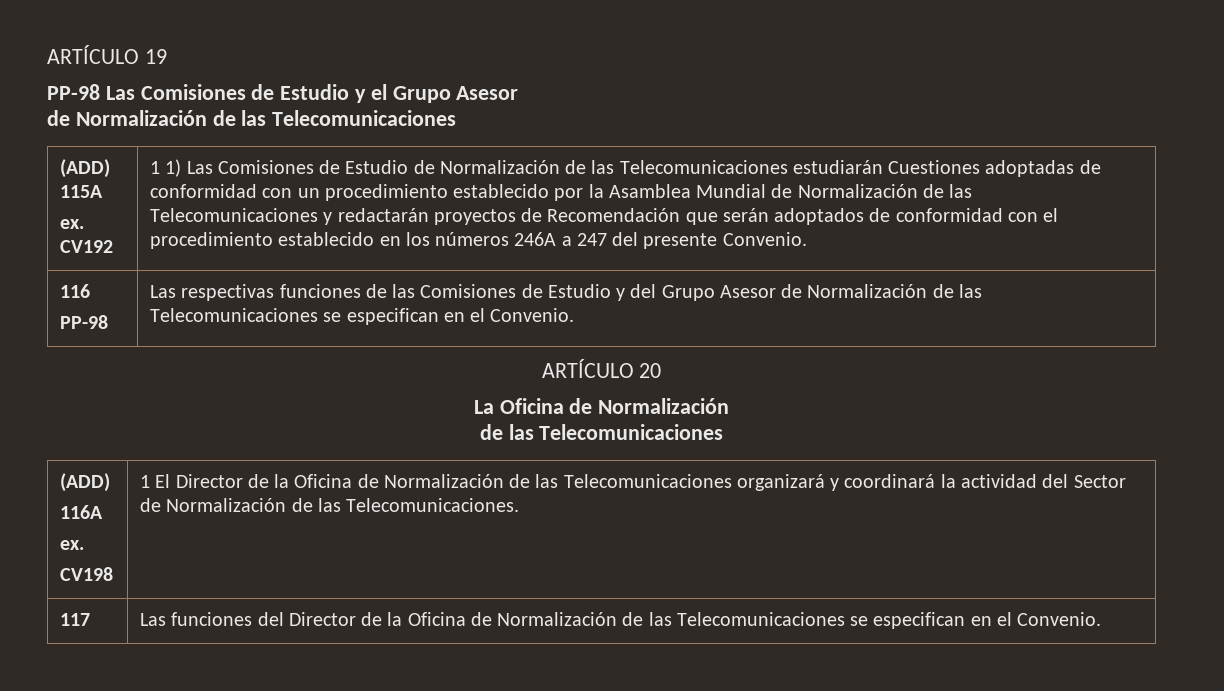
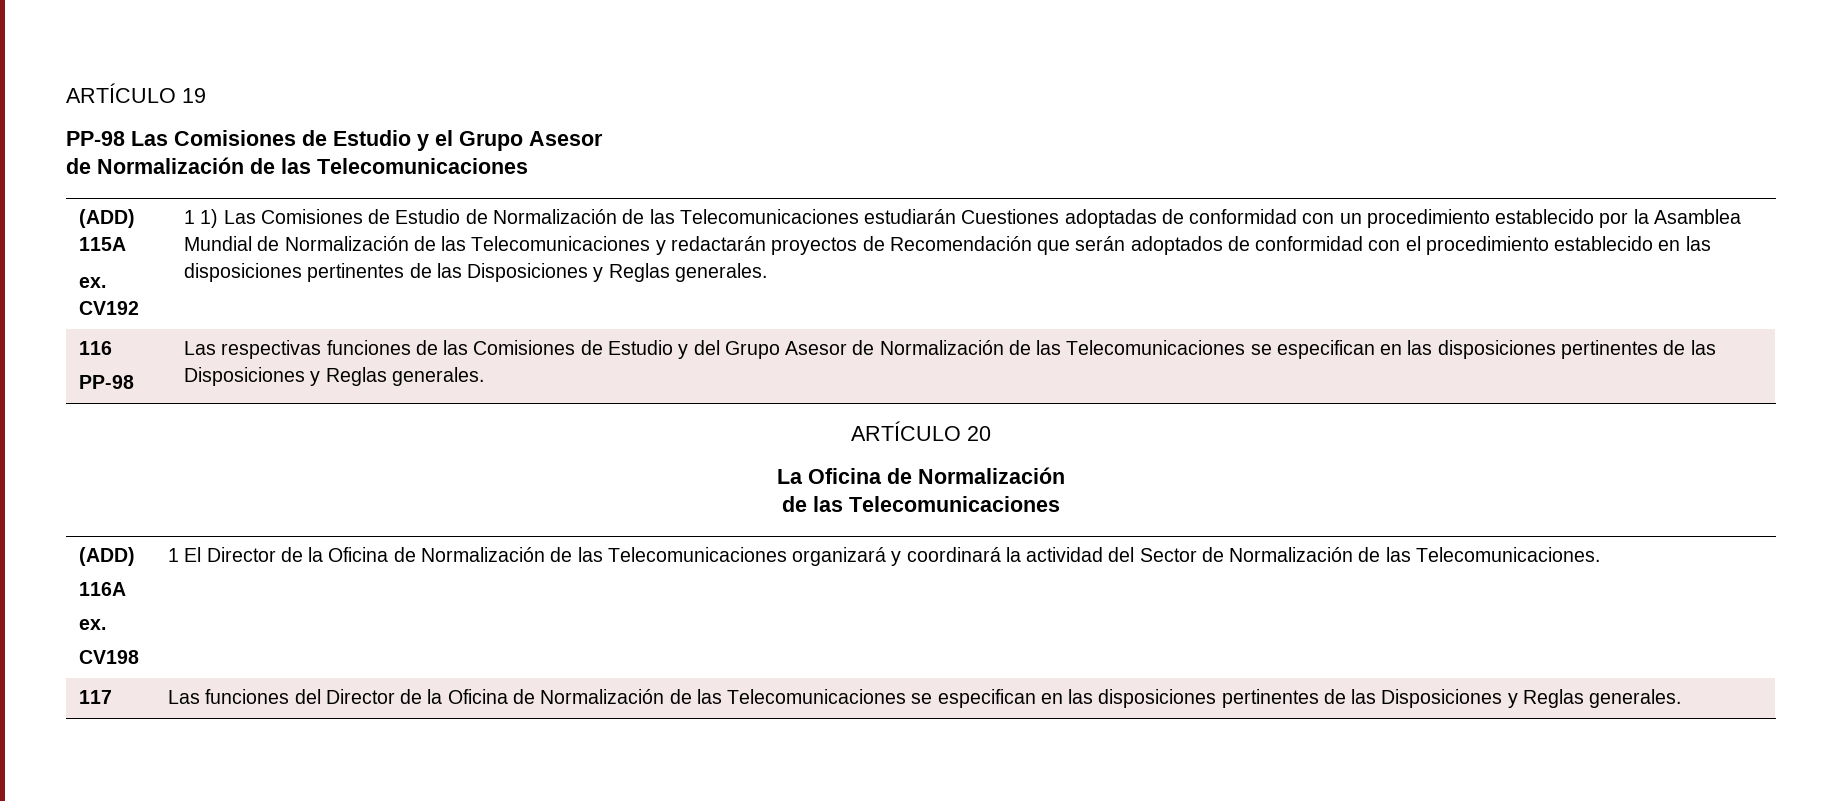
[405,232,807,249] los números 246A a 247 del presente Convenio. -> [1685,236,1711,251] [184,263,768,282] las disposiciones pertinentes de las Disposiciones y Reglas generales.
[470,308,575,322] el Convenio. -> [1407,340,1716,359] [184,367,484,386] las disposiciones pertinentes de las Disposiciones y Reglas generales.
[997,612,1102,626] el Convenio. -> [1068,689,1682,708] las disposiciones pertinentes de las Disposiciones y Reglas generales.

